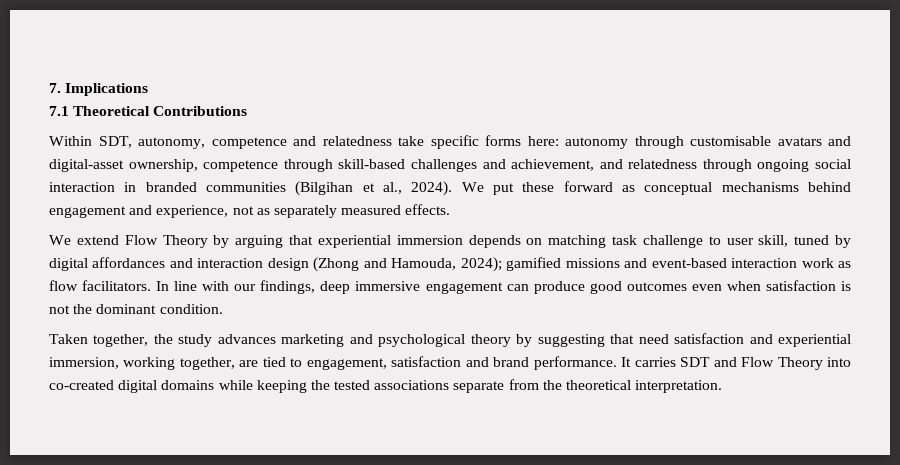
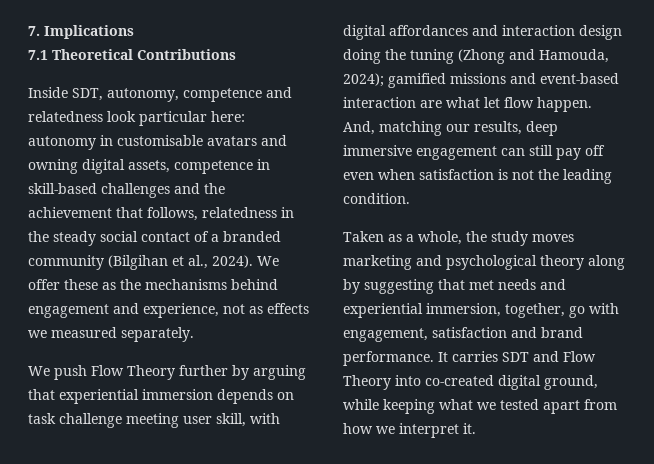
[49,136,92,146] Within -> [28,87,68,98] Inside
[398,135,521,149] take specific forms -> [107,111,207,126] look particular
[634,136,684,149] through -> [100,135,113,146] in
[49,159,852,172] [49,182,286,192] digital-asset ownership, competence through skill-based challenges and achievement, and relatedness through ongoing social interaction in branded communities -> [28,159,270,174] [28,183,225,198] [28,207,294,221] [28,231,281,246] [28,255,104,270] owning digital assets, competence in skill-based challenges and the achievement that follows, relatedness in the steady social contact of a branded community
[492,181,713,195] put these forward as conceptual -> [28,279,141,290] offer these as the
[273,204,451,218] [49,235,208,248] separately measured effects. // We extend Flow Theory -> [267,303,309,314] [28,327,194,342] [28,365,228,380] effects we measured separately. // We push Flow Theory further
[548,235,607,248] matching -> (294, 396) none
[708,236,721,245] to -> [126,413,179,428] meeting
[794,235,852,248] tuned by -> [250,413,280,424] with
(309, 264) none -> [343,49,454,64] doing the tuning
[801,258,851,268] [49,280,316,294] work as flow facilitators. In line with our findings, -> [420,97,592,112] [343,121,522,136] are what let flow happen. And, matching our results,
[533,281,687,294] produce good outcomes -> [529,145,605,160] still pay off
[96,304,157,314] dominant -> [563,169,612,184] leading
[93,334,149,347] together, -> [388,231,462,245] as a whole,
[217,334,276,344] advances -> [532,234,574,242] moves
(511, 340) none -> [588,255,625,270] along
[638,333,745,344] need satisfaction -> [469,279,536,290] met needs
[123,357,303,370] working together, are tied to -> [505,303,619,318] together, go with
[161,380,215,390] domains -> [544,375,598,390] ground,
[310,379,723,393] the tested associations separate from the theoretical interpretation. -> [439,399,617,414] [343,423,476,438] what we tested apart from how we interpret it.

